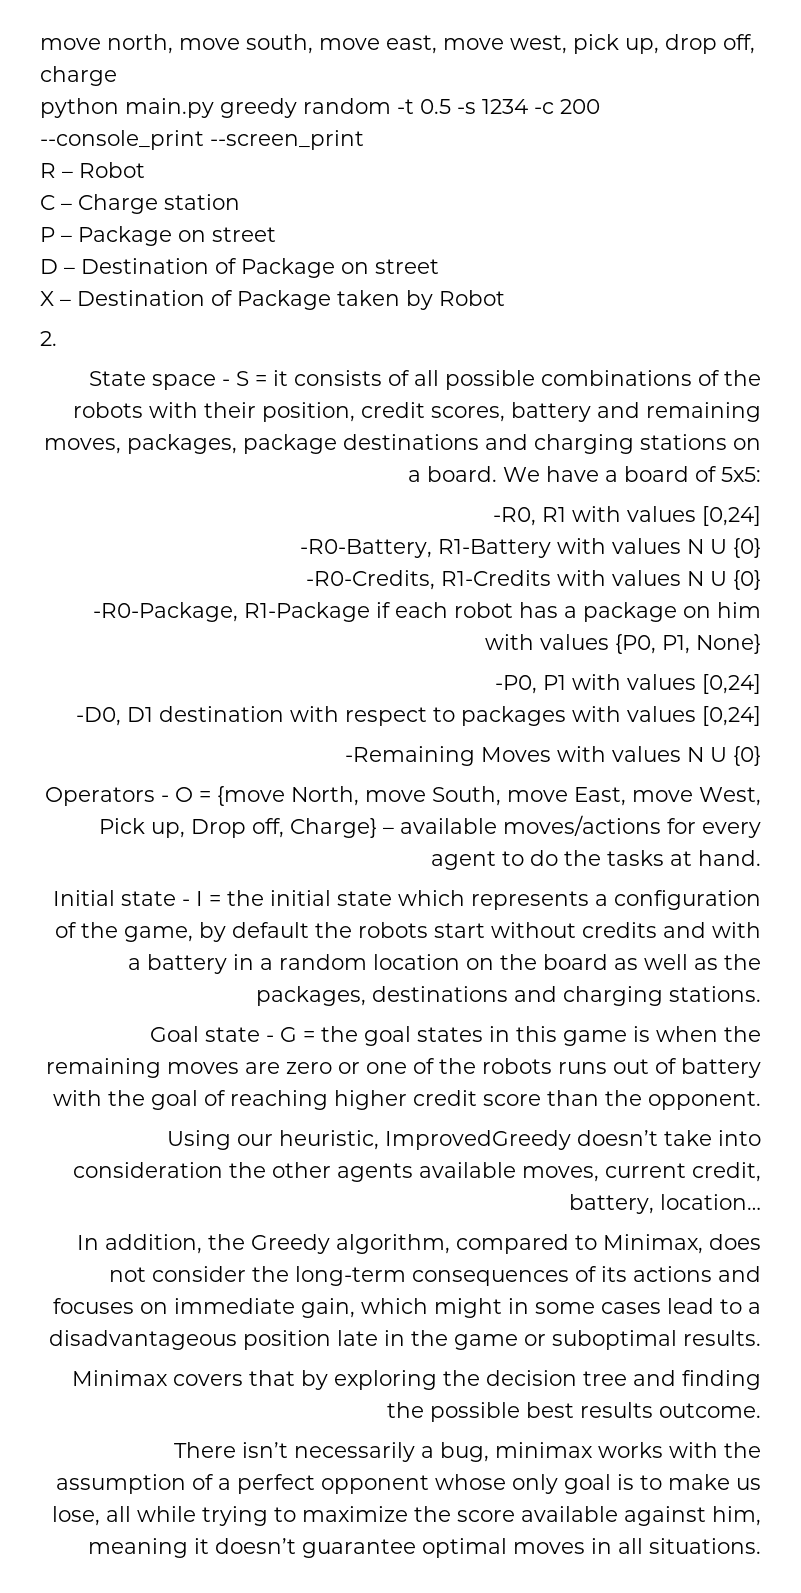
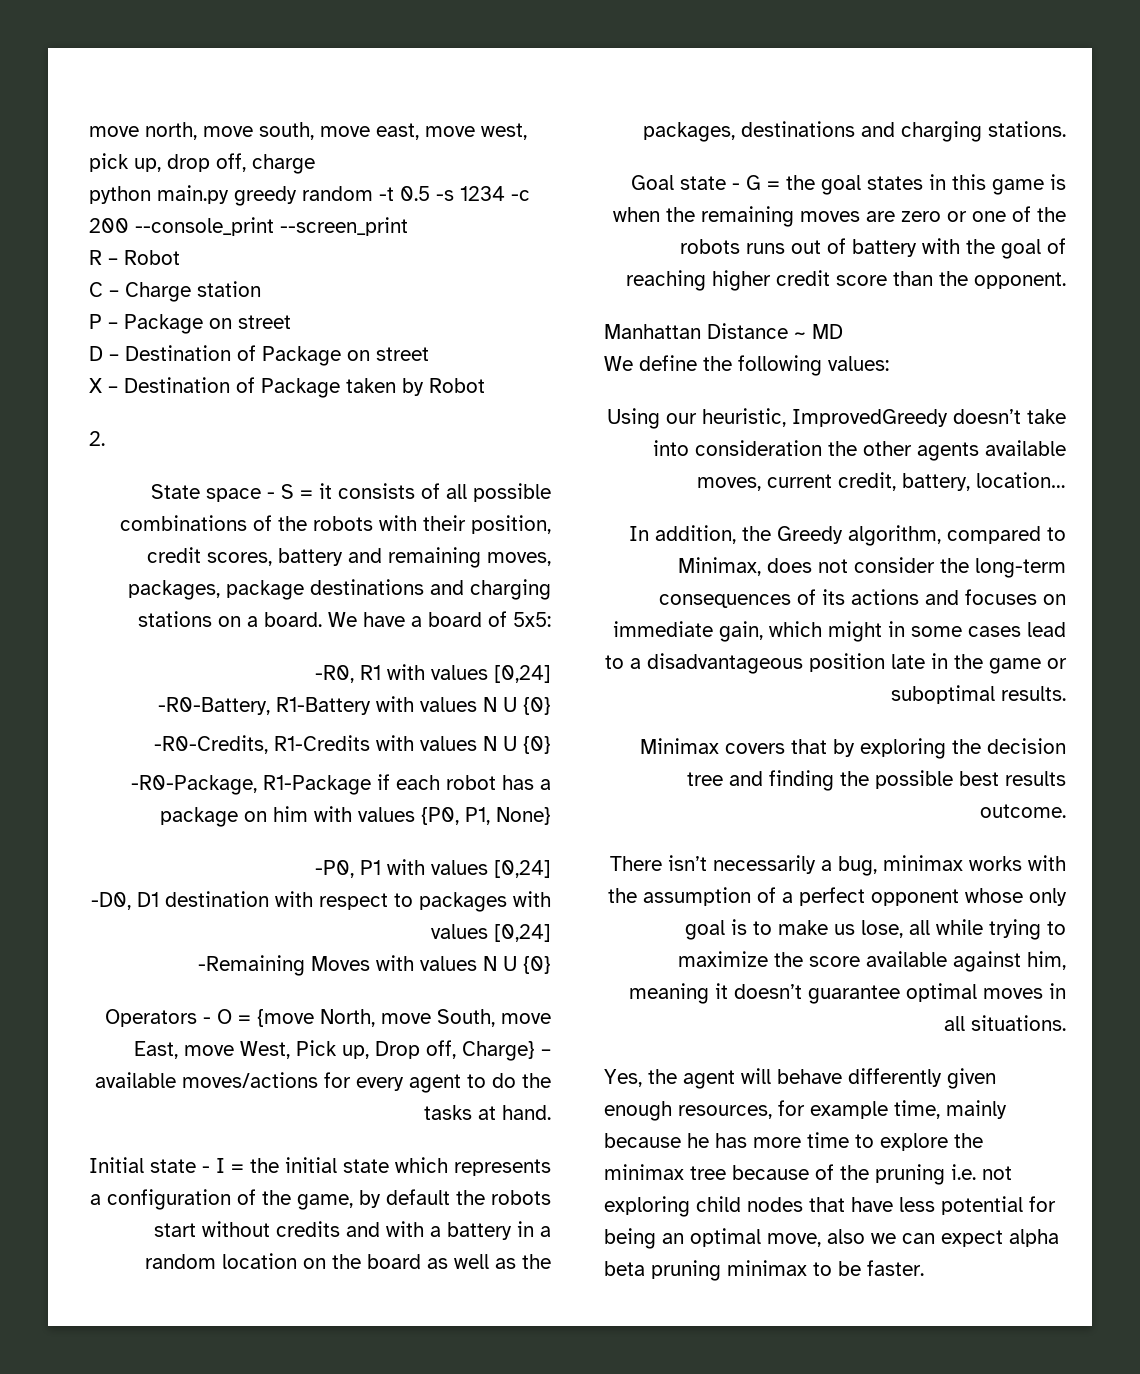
(761, 1100) none -> [604,323,843,339] [604,355,889,376] // Manhattan Distance ~ MD // We define the following values:
(761, 1546) none -> [604,1068,996,1089] [604,1100,1007,1121] [604,1132,983,1151] [604,1164,1012,1185] [604,1196,1056,1217] [604,1228,1059,1249] [604,1260,924,1281] // Yes, the agent will behave differently given enough resources, for example time, mainly because he has more time to explore the minimax tree because of the pruning i.e. not exploring child nodes that have less potential for being an optimal move, also we can expect alpha beta pruning minimax to be faster.

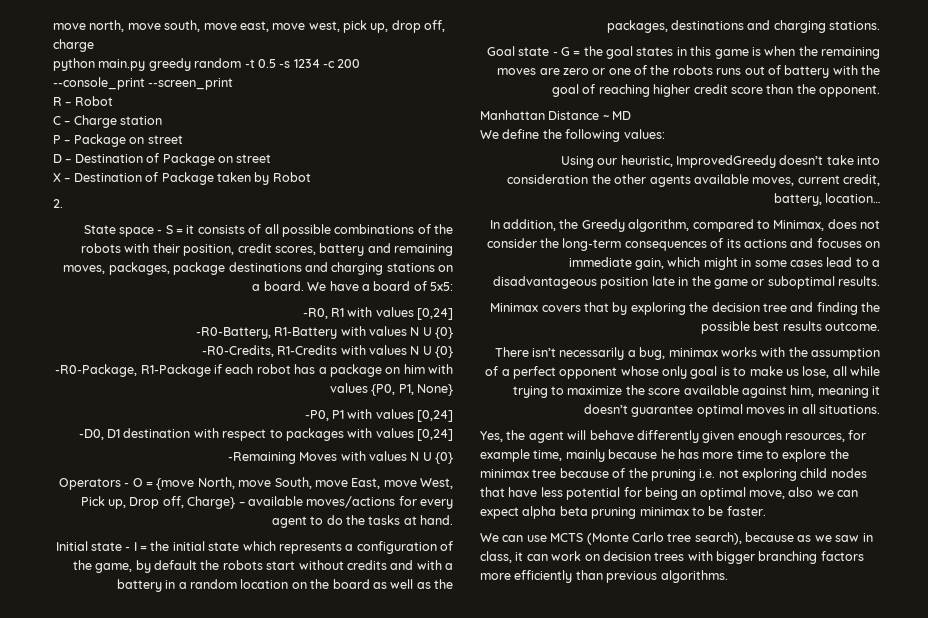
(924, 1268) none -> [480,532,873,545] [480,551,864,564] [480,570,728,583] // We can use MCTS (Monte Carlo tree search), because as we saw in class, it can work on decision trees with bigger branching factors more efficiently than previous algorithms.

